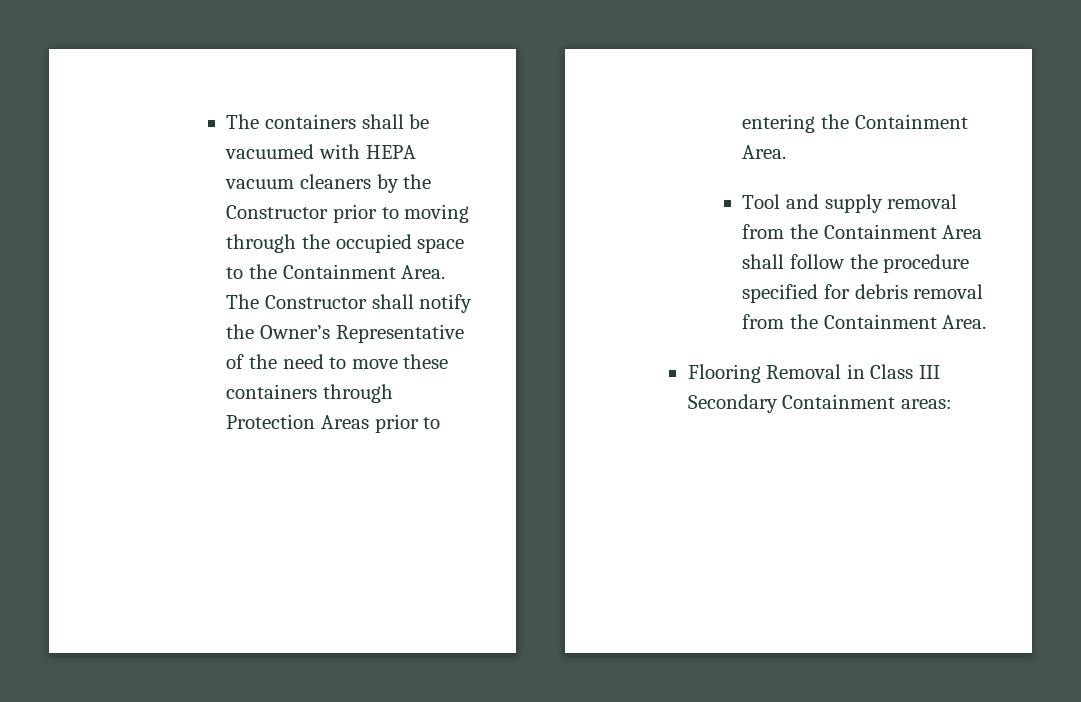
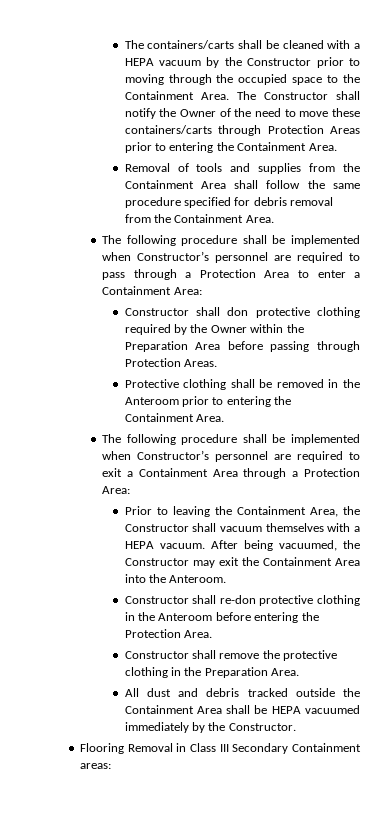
[226,114,430,129] [225,144,360,159] The containers shall be vacuumed with -> [124,40,360,49] The containers/carts shall be cleaned with a
[299,174,371,189] cleaners -> (202, 63) none
[259,324,464,343] Owner’s Representative -> [180,109,217,117] Owner
[226,384,318,399] containers -> [124,125,212,134] containers/carts
[742,194,958,213] Tool and supply removal -> [124,163,302,174] Removal of tools and supplies
(878, 261) none -> [333,183,360,189] same
(987, 322) none -> [102,235,360,246] [102,251,360,263] [102,269,361,280] [102,286,202,295] [124,307,360,318] [124,324,304,335] [124,341,360,352] [124,358,218,367] [124,379,360,390] [124,396,292,407] [124,413,225,422] [102,434,360,445] [102,450,360,462] [102,468,361,479] [102,486,131,494] [124,506,360,517] [124,523,361,532] [124,540,360,551] [124,557,360,568] [124,574,227,583] [124,595,360,606] [124,612,319,623] [124,629,213,638] [124,650,338,661] [124,667,300,678] [124,688,360,697] [124,705,360,714] [124,722,296,733] // The following procedure shall be implemented when Constructor’s personnel are required to pass through a Protection Area to enter a Containment Area: // Constructor shall don protective clothing required by the Owner within the Preparation Area before passing through Protection Areas. // Protective clothing shall be removed in the Anteroom prior to entering the Containment Area. // The following procedure shall be implemented when Constructor’s personnel are required to exit a Containment Area through a Protection Area: // Prior to leaving the Containment Area, the Constructor shall vacuum themselves with a HEPA vacuum. After being vacuumed, the Constructor may exit the Containment Area into the Anteroom. // Constructor shall re-don protective clothing in the Anteroom before entering the Protection Area. // Constructor shall remove the protective clothing in the Preparation Area. // All dust and debris tracked outside the Containment Area shall be HEPA vacuumed immediately by the Constructor.

